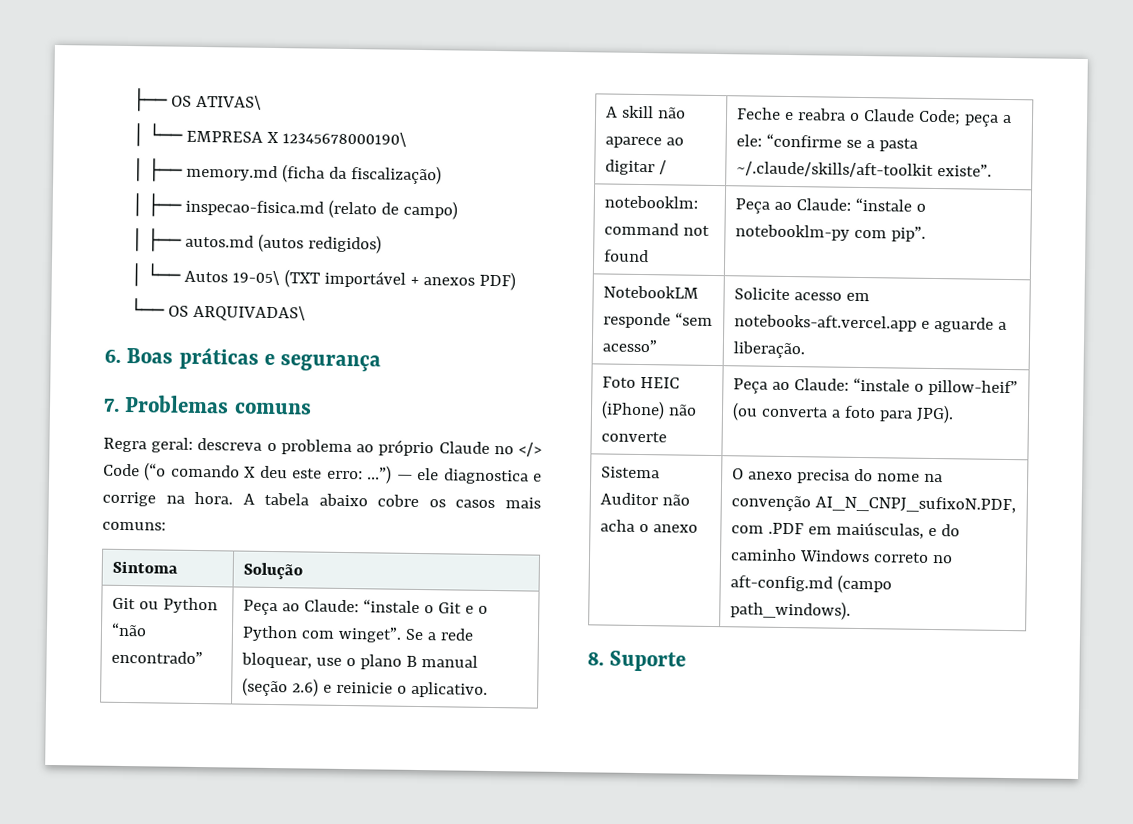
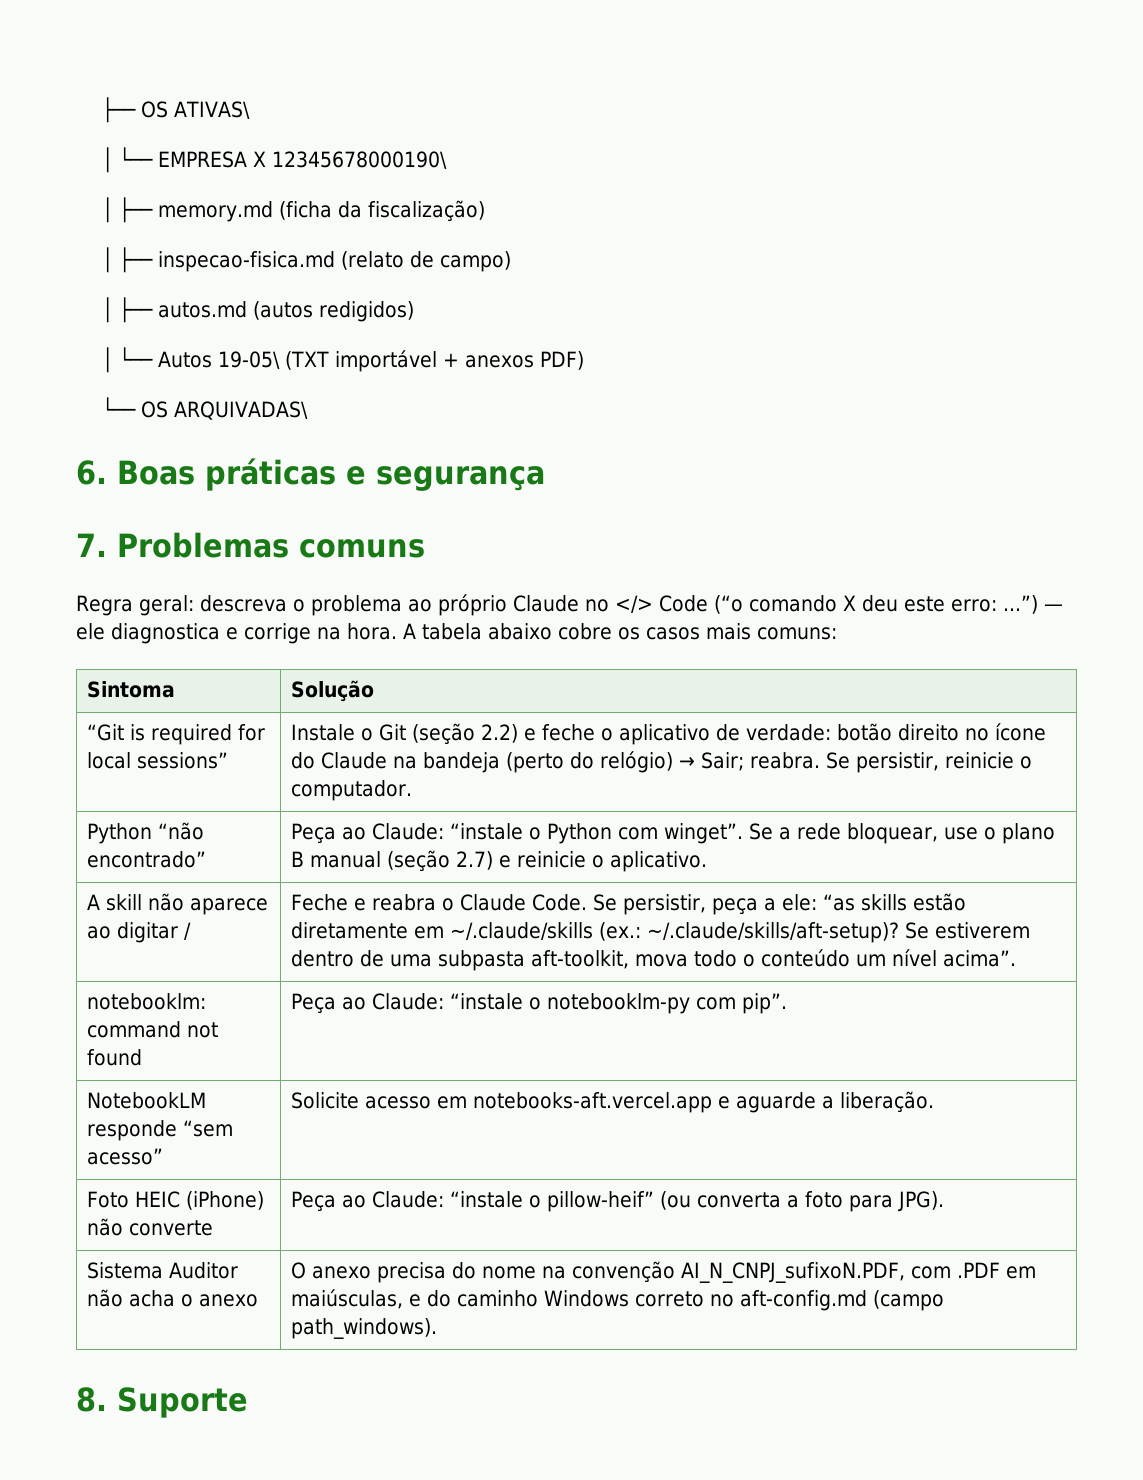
[112,597,160,610] Git ou -> [86,724,265,745] [86,752,228,769] [290,723,1046,745] [290,751,1032,773] [290,780,412,801] “Git is required for local sessions” | Instale o Git (seção 2.2) e feche o aplicativo de verdade: botão direito no ícone do Claude na bandeja (perto do relógio) → Sair; reabra. Se persistir, reinicie o computador. //
[438,602,489,614] Git e o -> (541, 833) none
[292,678,320,697] 2.6) -> [455,851,493,870] 2.7)
[918,109,1013,127] [736,133,919,152] [736,161,993,178] Code; peça a ele: “confirme se a pasta ~/.claude/skills/aft-toolkit existe”. -> [531,893,966,915] [290,922,1030,943] [290,949,1016,971] Code. Se persistir, peça a ele: “as skills estão diretamente em ~/.claude/skills (ex.: ~/.claude/skills/aft-setup)? Se estiverem dentro de uma subpasta aft-toolkit, mova todo o conteúdo um nível acima”.

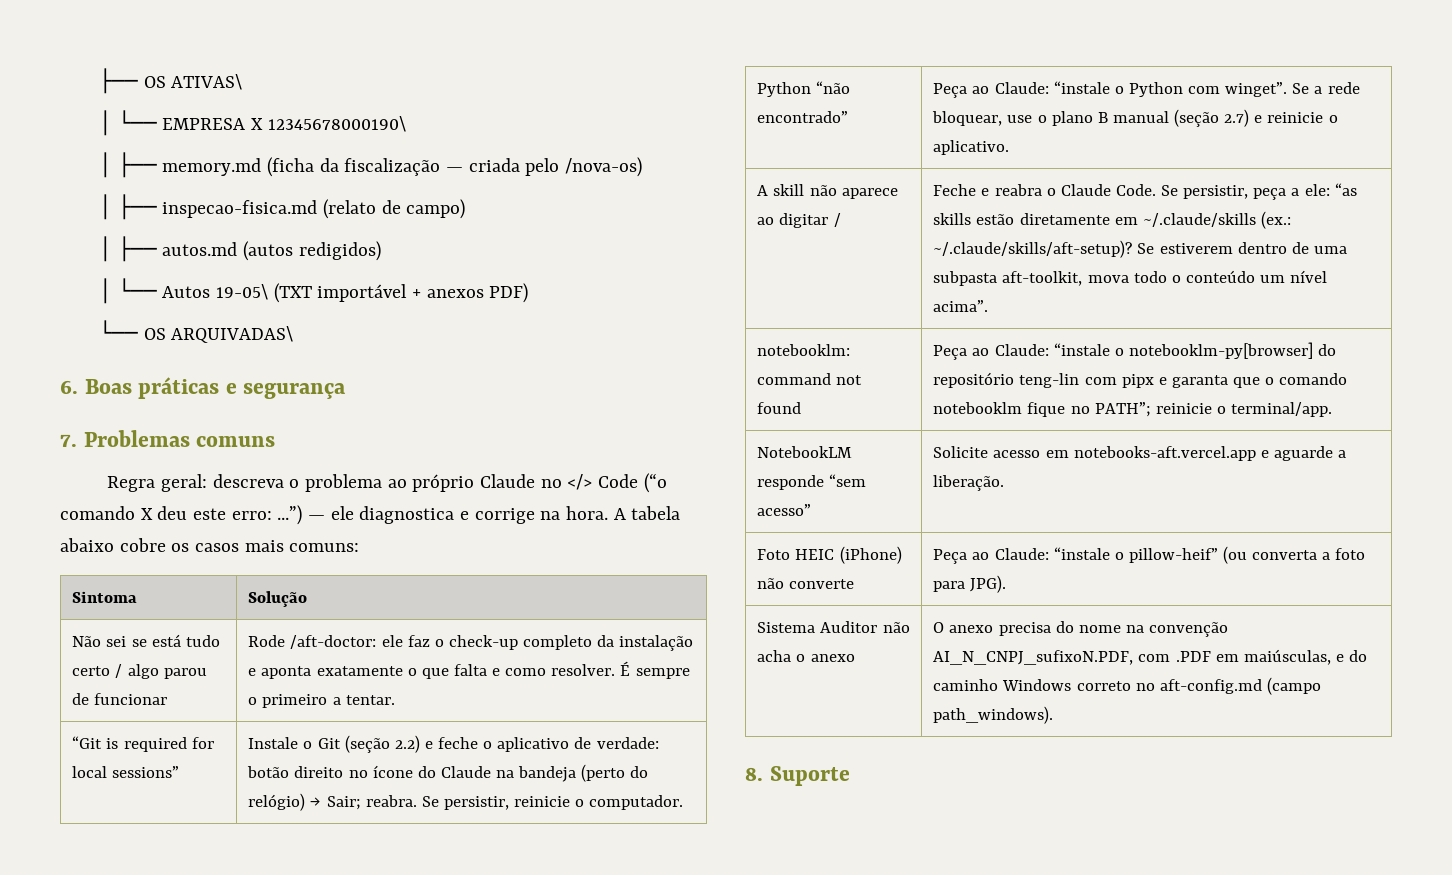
[367,200,485,222] fiscalização) -> [344,157,642,177] fiscalização — criada pelo /nova-os)
(374, 691) none -> [72,634,220,647] [72,664,207,679] [72,693,168,705] [248,635,694,651] [248,661,690,679] [248,694,395,708] // Não sei se está tudo certo / algo parou de funcionar | Rode /aft-doctor: ele faz o check-up completo da instalação e aponta exatamente o que falta e como resolver. É sempre o primeiro a tentar.
[546,993,787,1014] notebooklm-py com pip”. -> [1128,342,1337,359] [933,372,1348,388] [933,402,1333,417] notebooklm-py[browser] do repositório teng-lin com pipx e garanta que o comando notebooklm fique no PATH”; reinicie o terminal/app.

